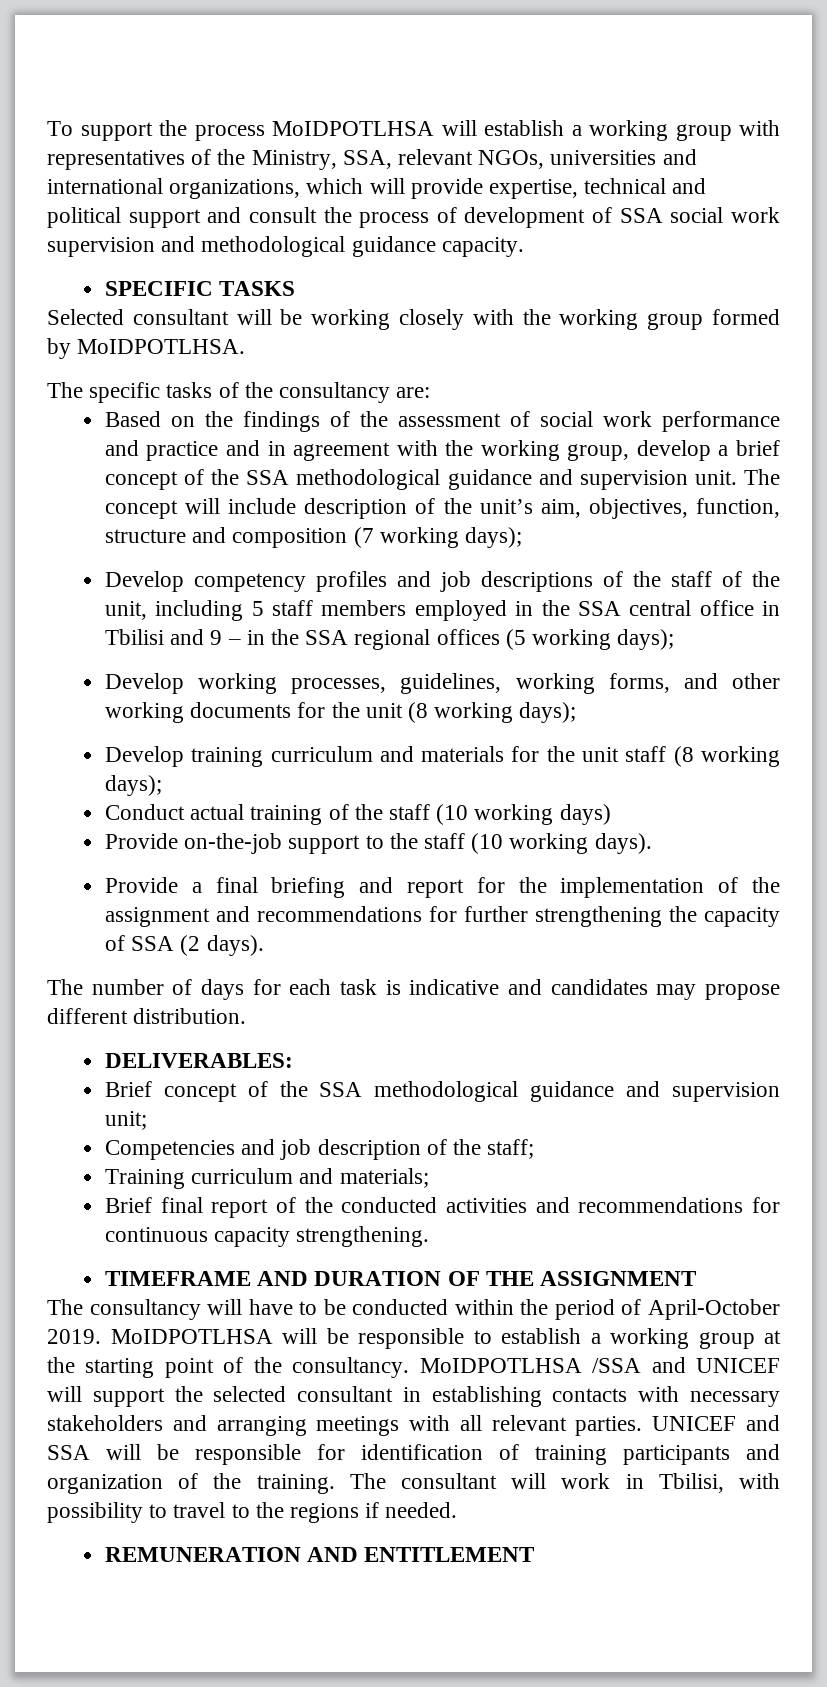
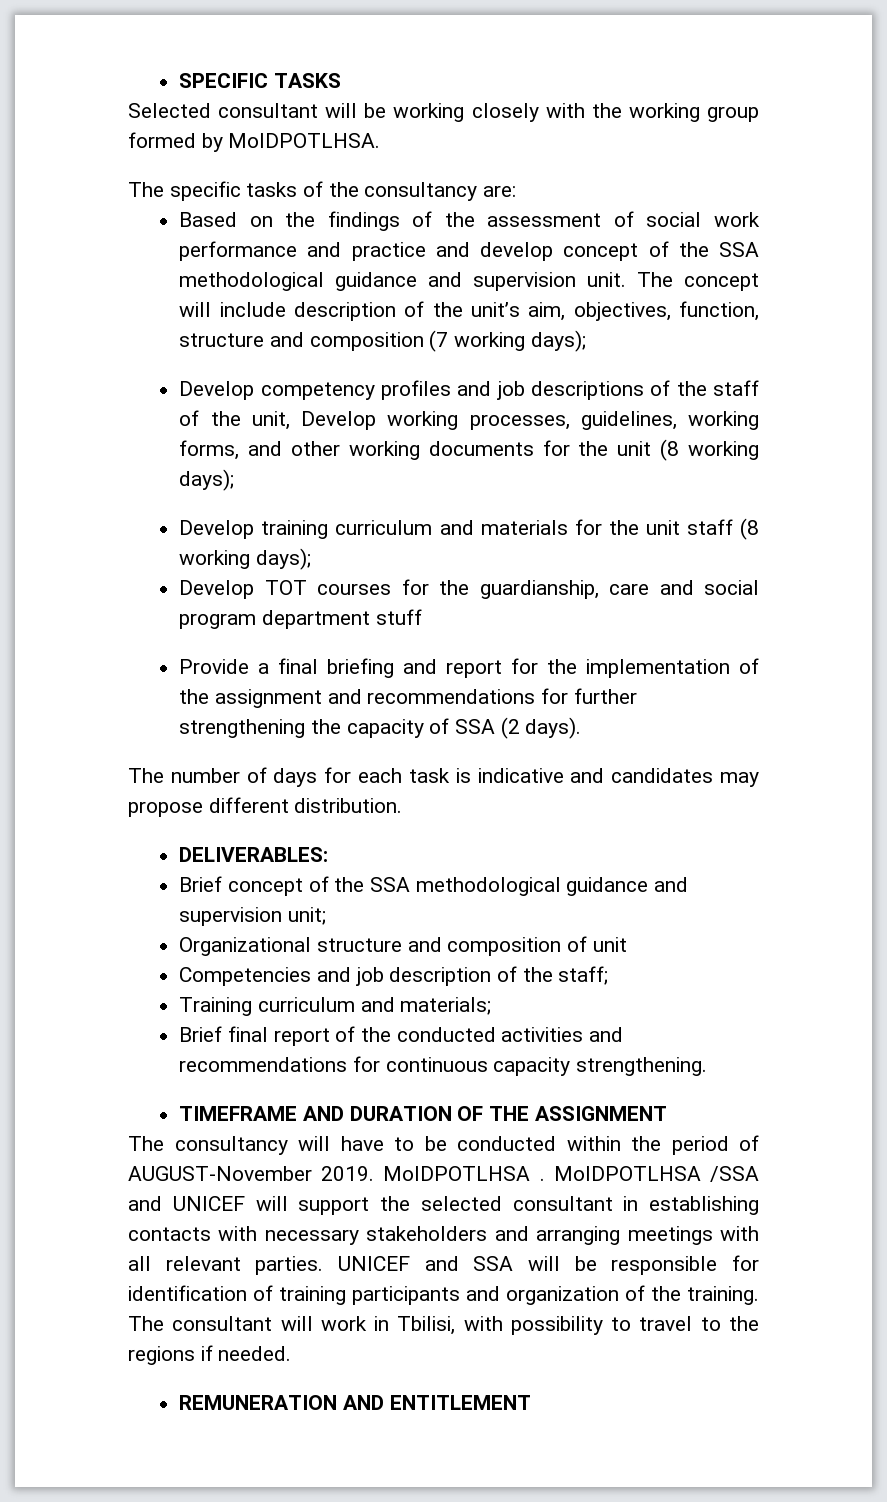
[47,120,780,141] [47,149,697,170] [47,178,707,199] [47,207,780,228] [47,236,524,257] To support the process MoIDPOTLHSA will establish a working group with representatives of the Ministry, SSA, relevant NGOs, universities and international organizations, which will provide expertise, technical and political support and consult the process of development of SSA social work supervision and methodological guidance capacity. // -> (179, 80) none
[267,440,780,461] in agreement with the working group, develop a brief -> [480,242,554,261] develop
[155,600,780,621] [104,629,675,650] including 5 staff members employed in the SSA central office in Tbilisi and 9 – in the SSA regional offices (5 working days); // -> (290, 420) none
[104,804,611,825] [104,833,652,854] Conduct actual training of the staff (10 working days) // Provide on-the-job support to the staff (10 working days). -> [179,579,759,599] [179,609,422,629] Develop TOT courses for the guardianship, care and social program department stuff
(147, 1120) none -> [179,936,627,956] // Organizational structure and composition of unit
[648,1299,780,1320] April-October -> [128,1166,312,1181] AUGUST-November
[282,1328,781,1349] [47,1357,410,1378] will be responsible to establish a working group at the starting point of the consultancy. -> [539,1178,545,1181] .

